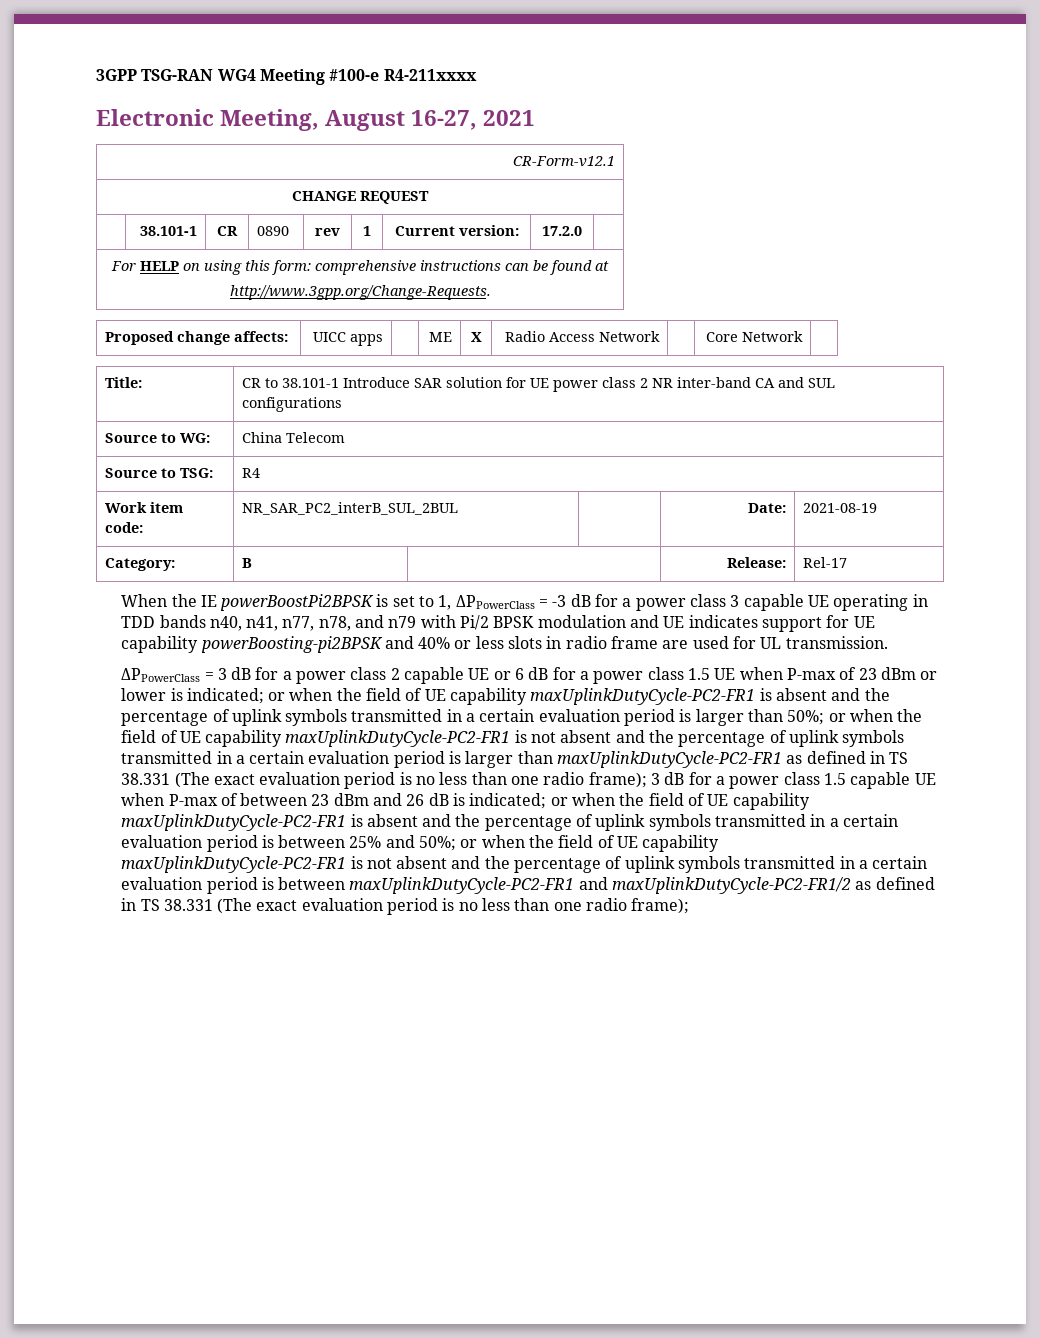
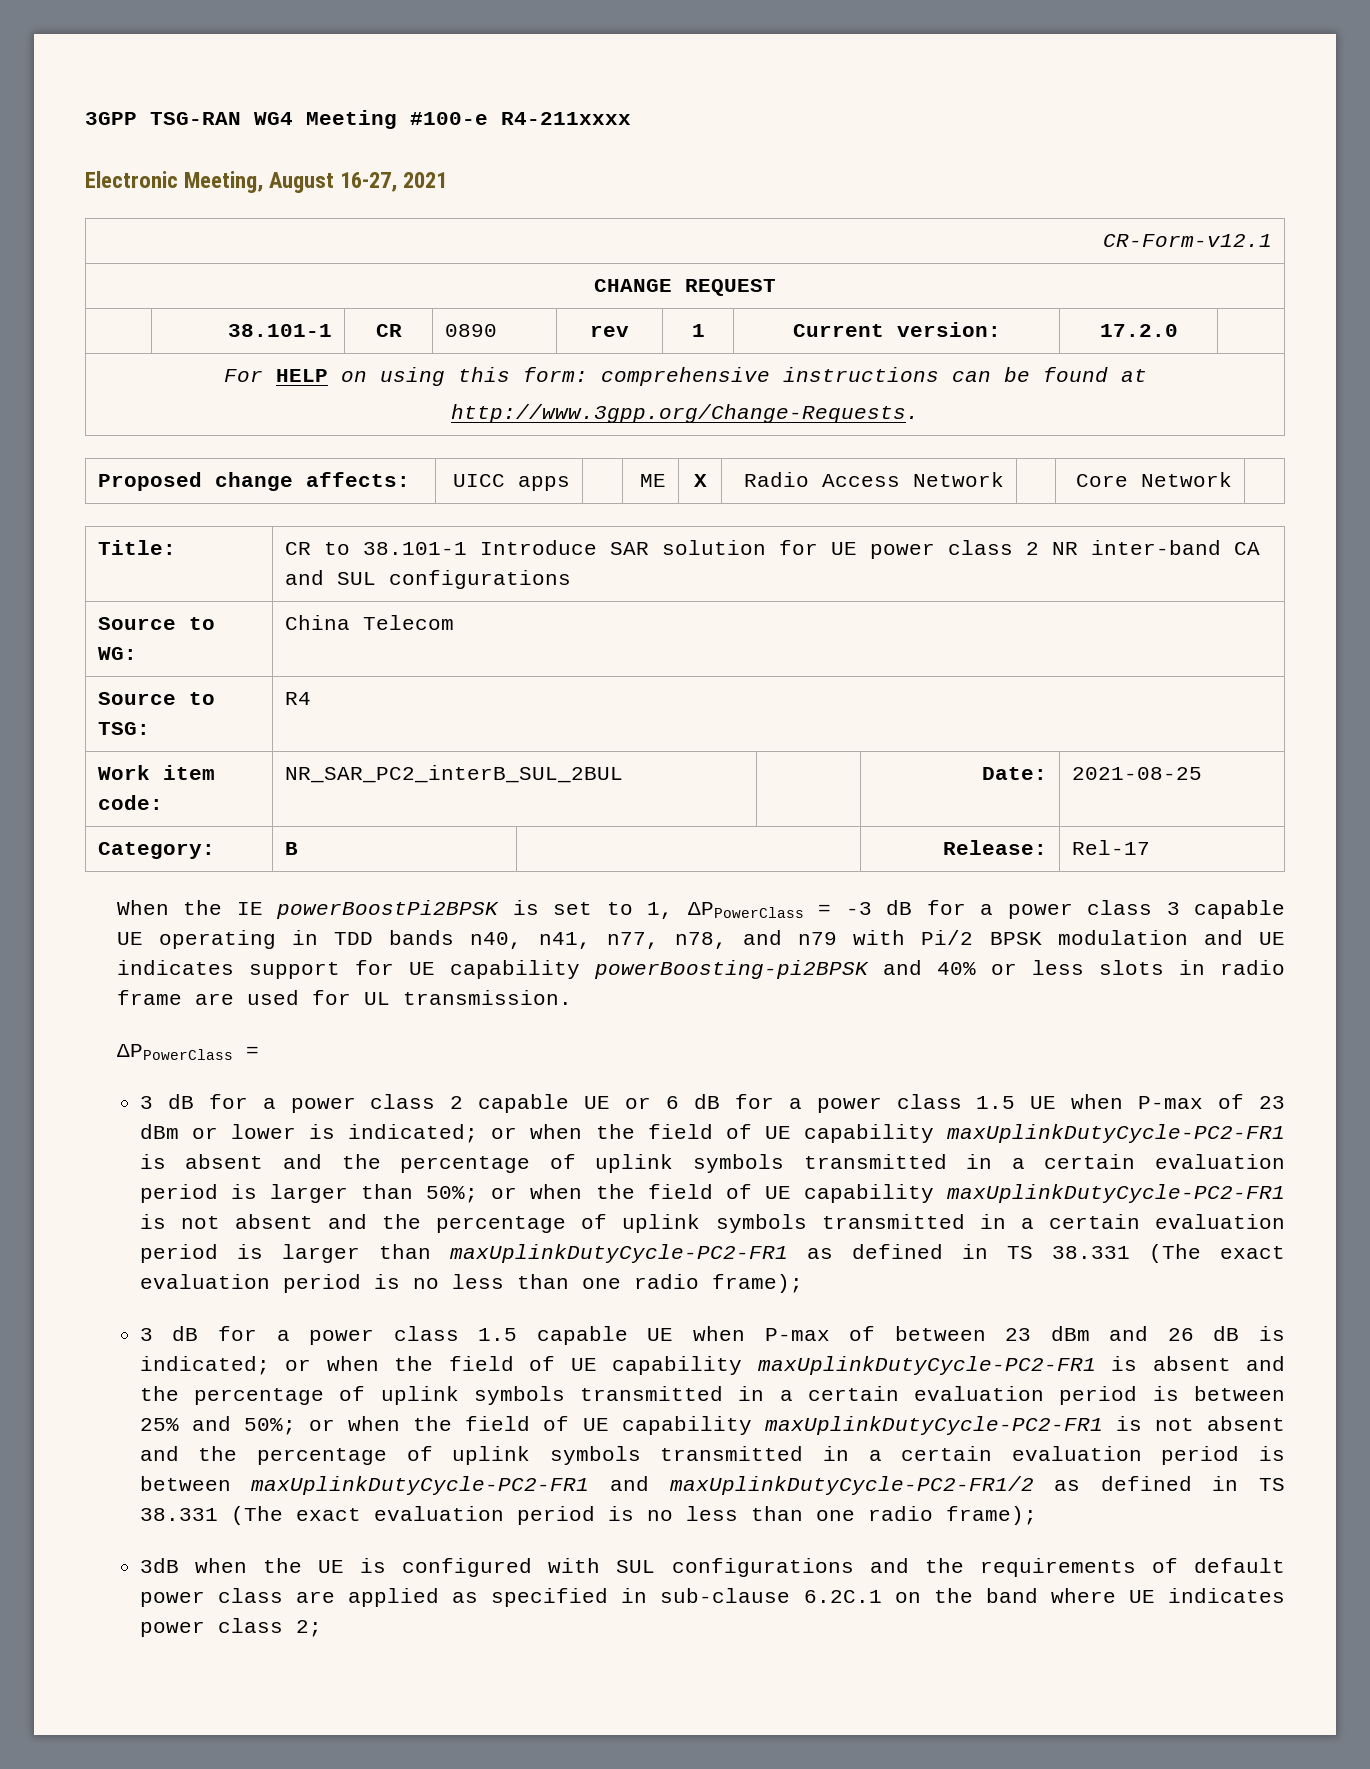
[803,503,878,513] 2021-08-19 -> [1072,767,1203,780] 2021-08-25
(214, 676) none -> (259, 1051) //
(647, 780) none -> (803, 1283) //
(690, 906) none -> [139,1558,1286,1577] [139,1588,1285,1607] [139,1618,322,1637] // 3dB when the UE is configured with SUL configurations and the requirements of default power class are applied as specified in sub-clause 6.2C.1 on the band where UE indicates power class 2;

